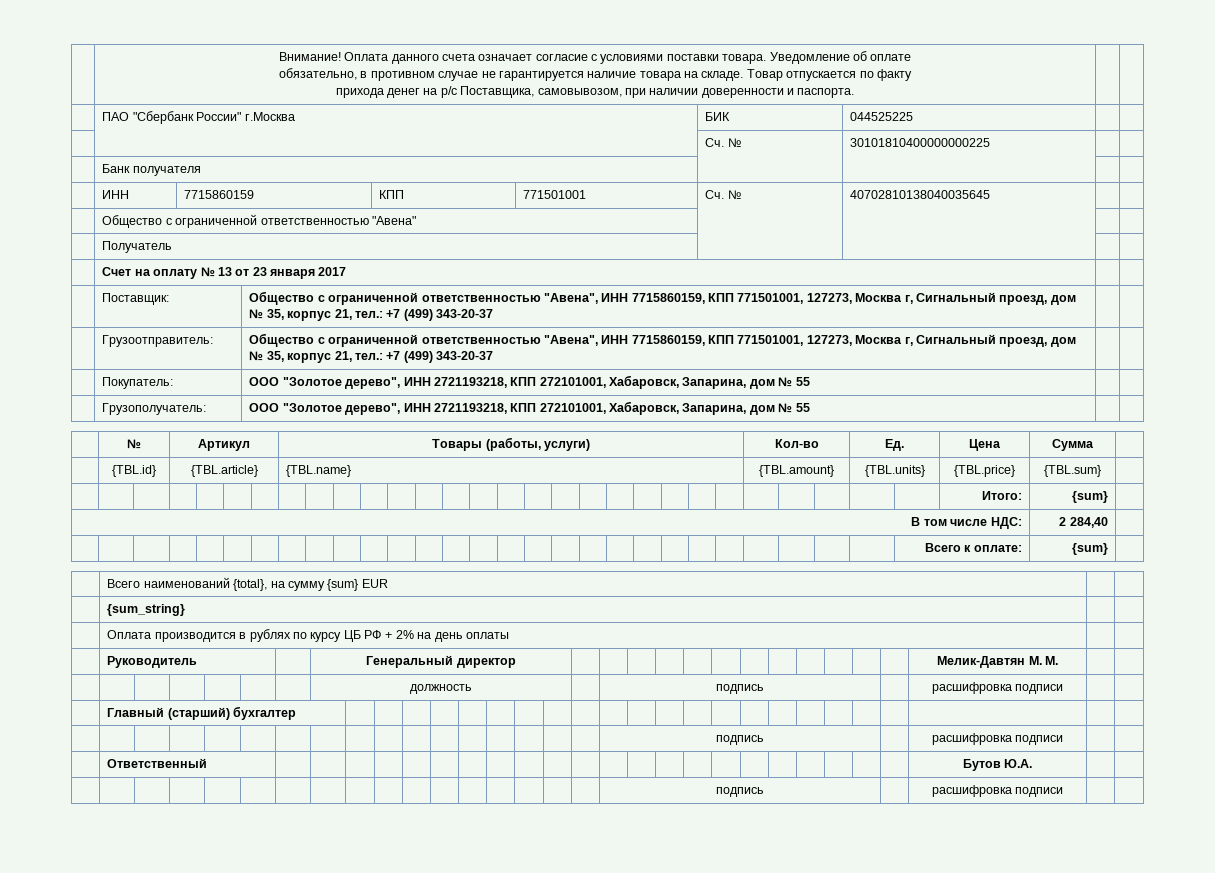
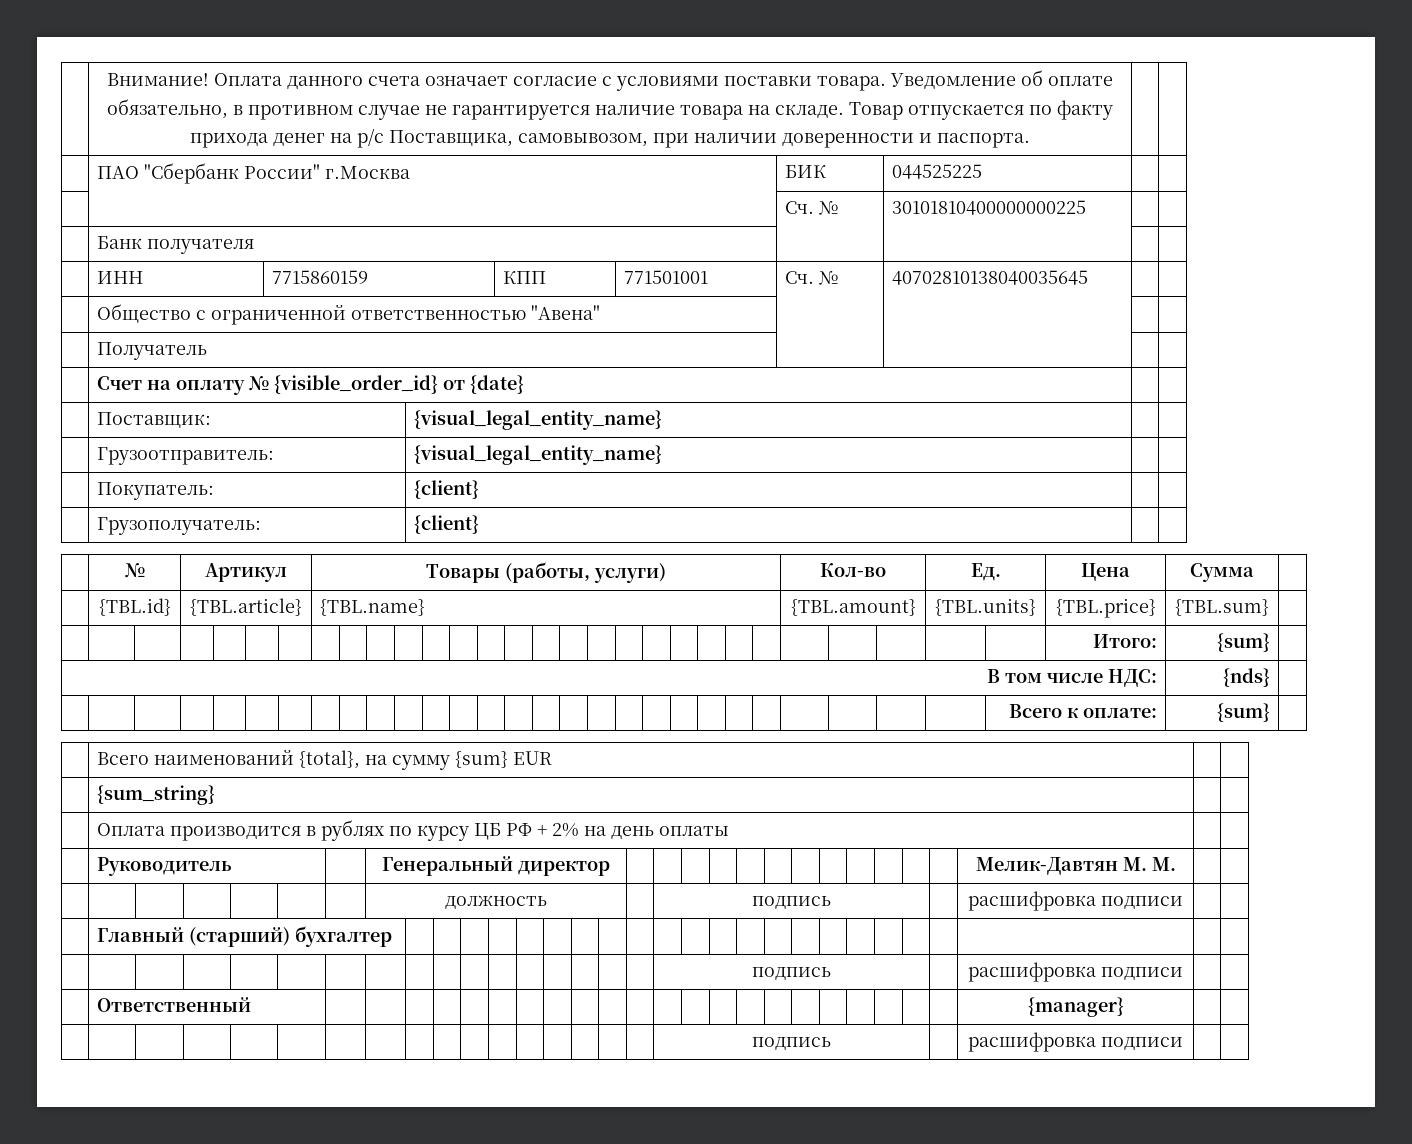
[217,267,347,279] [102,293,170,305] [249,291,1076,305] [249,309,494,321] [102,335,214,347] [249,333,1076,347] [249,351,494,363] [102,377,174,389] [249,375,810,389] [102,403,207,415] [249,401,810,415] 13 от 23 января 2017 | | // | Поставщик: | Общество с ограниченной ответственностью "Авена", ИНН 7715860159, КПП 771501001, 127273, Москва г, Сигнальный проезд, дом № 35, корпус 21, тел.: +7 (499) 343-20-37 | | // | Грузоотправитель: | Общество с ограниченной ответственностью "Авена", ИНН 7715860159, КПП 771501001, 127273, Москва г, Сигнальный проезд, дом № 35, корпус 21, тел.: +7 (499) 343-20-37 | | // | Покупатель: | ООО "Золотое дерево", ИНН 2721193218, КПП 272101001, Хабаровск, Запарина, дом № 55 | | // | Грузополучатель: | ООО "Золотое дерево", ИНН 2721193218, КПП 272101001, Хабаровск, Запарина, дом № 55 -> [274,375,525,394] [97,412,212,428] [414,410,663,430] [97,447,275,465] [414,445,663,465] [97,482,215,500] [414,480,480,499] [97,517,262,535] [414,515,480,534] {visible_order_id} от {date} | | // | Поставщик: | {visual_legal_entity_name} | | // | Грузоотправитель: | {visual_legal_entity_name} | | // | Покупатель: | {client} | | // | Грузополучатель: | {client}
[1059,517,1108,528] 2 284,40 -> [1222,668,1270,687] {nds}
[962,759,1033,771] Бутов Ю.А. -> [1027,997,1124,1017] {manager}

